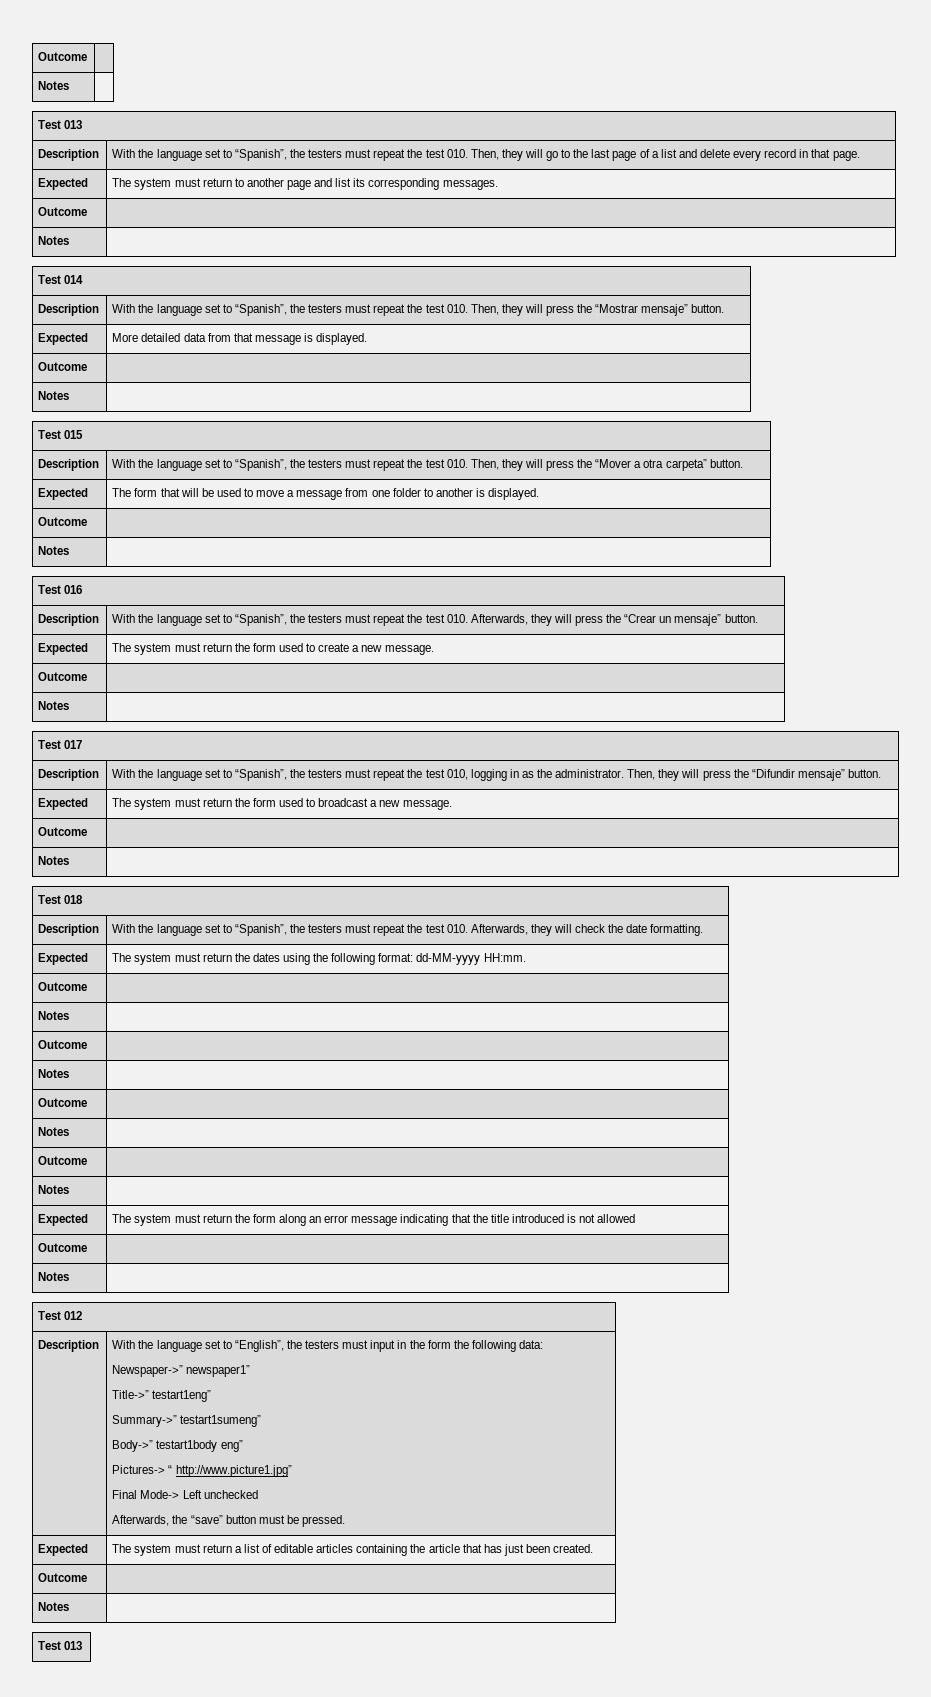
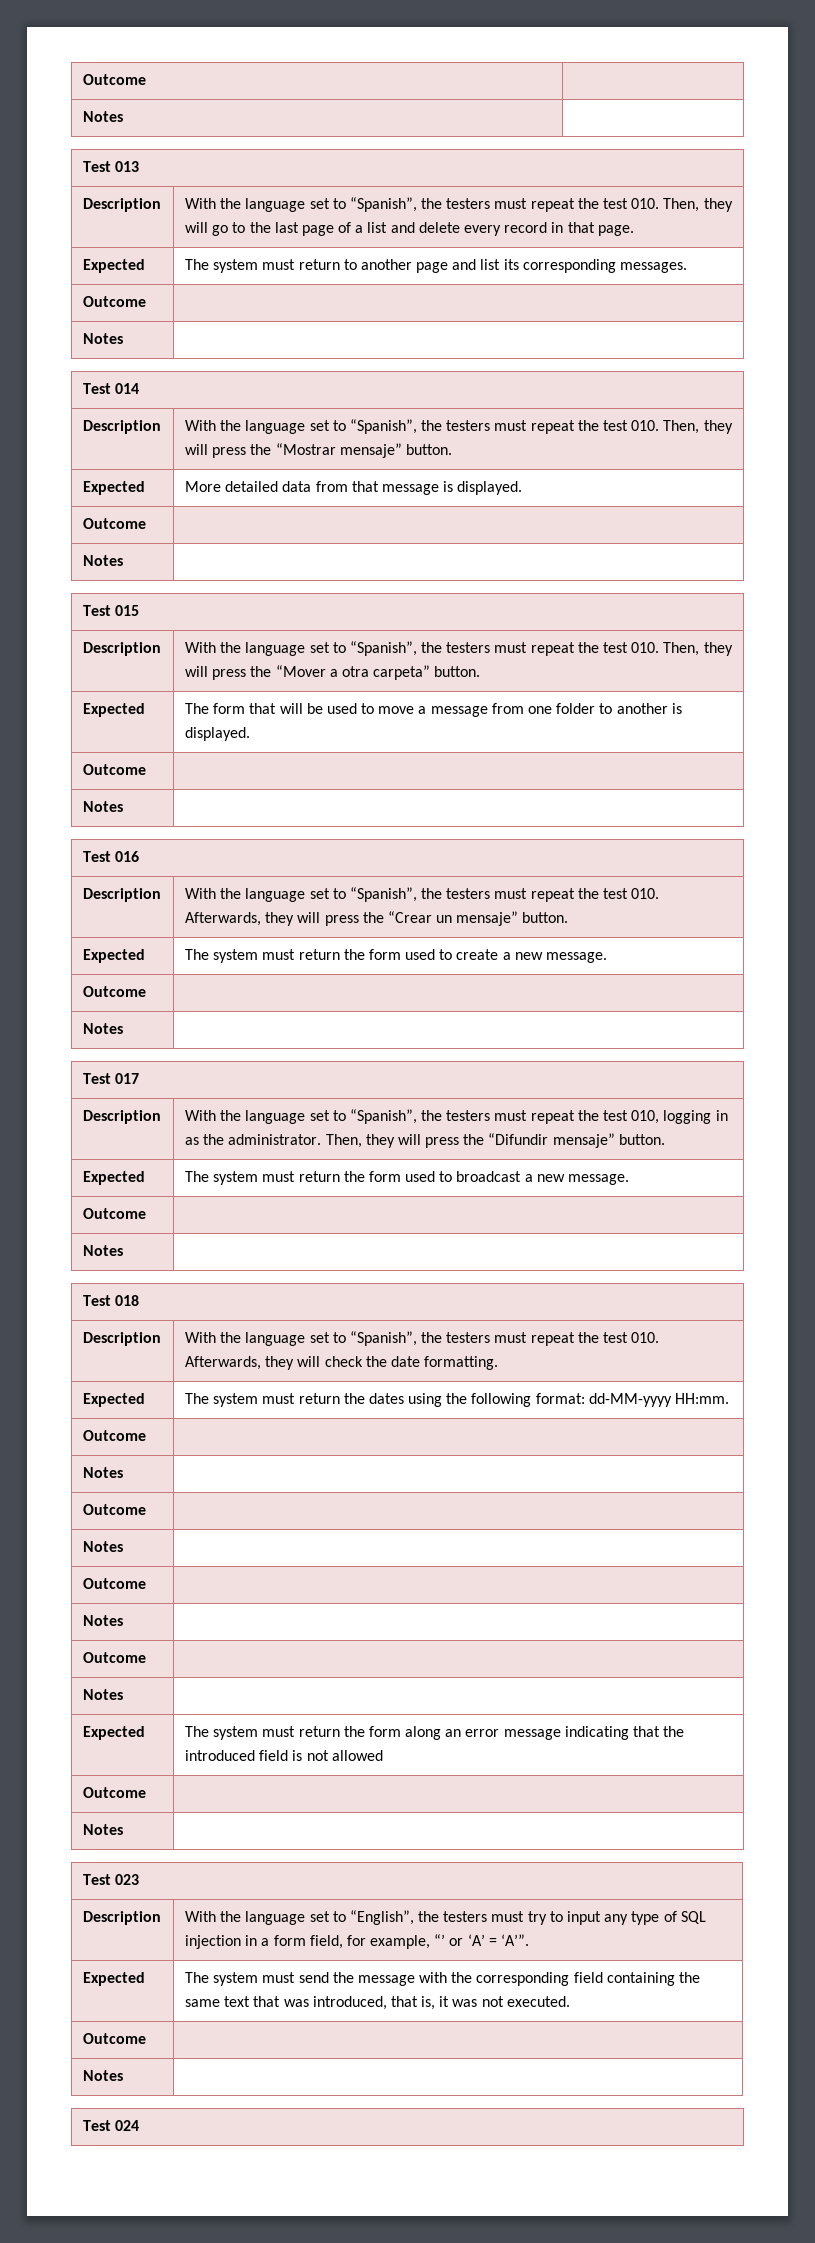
[490,1214,564,1223] title introduced -> [184,1750,289,1761] introduced field
[64,1311,83,1320] 012 -> [115,1874,140,1885] 023
[370,1340,543,1352] [112,1365,251,1377] [112,1390,212,1402] [112,1415,262,1427] [112,1440,243,1452] [112,1465,292,1477] [112,1490,258,1499] [112,1515,345,1527] [38,1544,89,1556] [112,1544,594,1556] [38,1573,88,1582] [38,1602,70,1611] [38,1641,83,1650] input in the form the following data: // Newspaper->” newspaper1” // Title->” testart1eng” // Summary->” testart1sumeng” // Body->” testart1body eng” // Pictures-> “ http://www.picture1.jpg” // Final Mode-> Left unchecked // Afterwards, the “save” button must be pressed. // Expected | The system must return a list of editable articles containing the article that has just been created. // Outcome | // Notes | // Test 013 -> [527,1911,706,1925] [184,1934,529,1949] [82,1972,145,1986] [184,1972,700,1986] [184,1996,570,2010] [82,2033,146,2044] [82,2070,123,2081] [82,2120,140,2131] try to input any type of SQL injection in a form field, for example, “’ or ‘A’ = ‘A’”. // Expected | The system must send the message with the corresponding field containing the same text that was introduced, that is, it was not executed. // Outcome | // Notes | // Test 024

